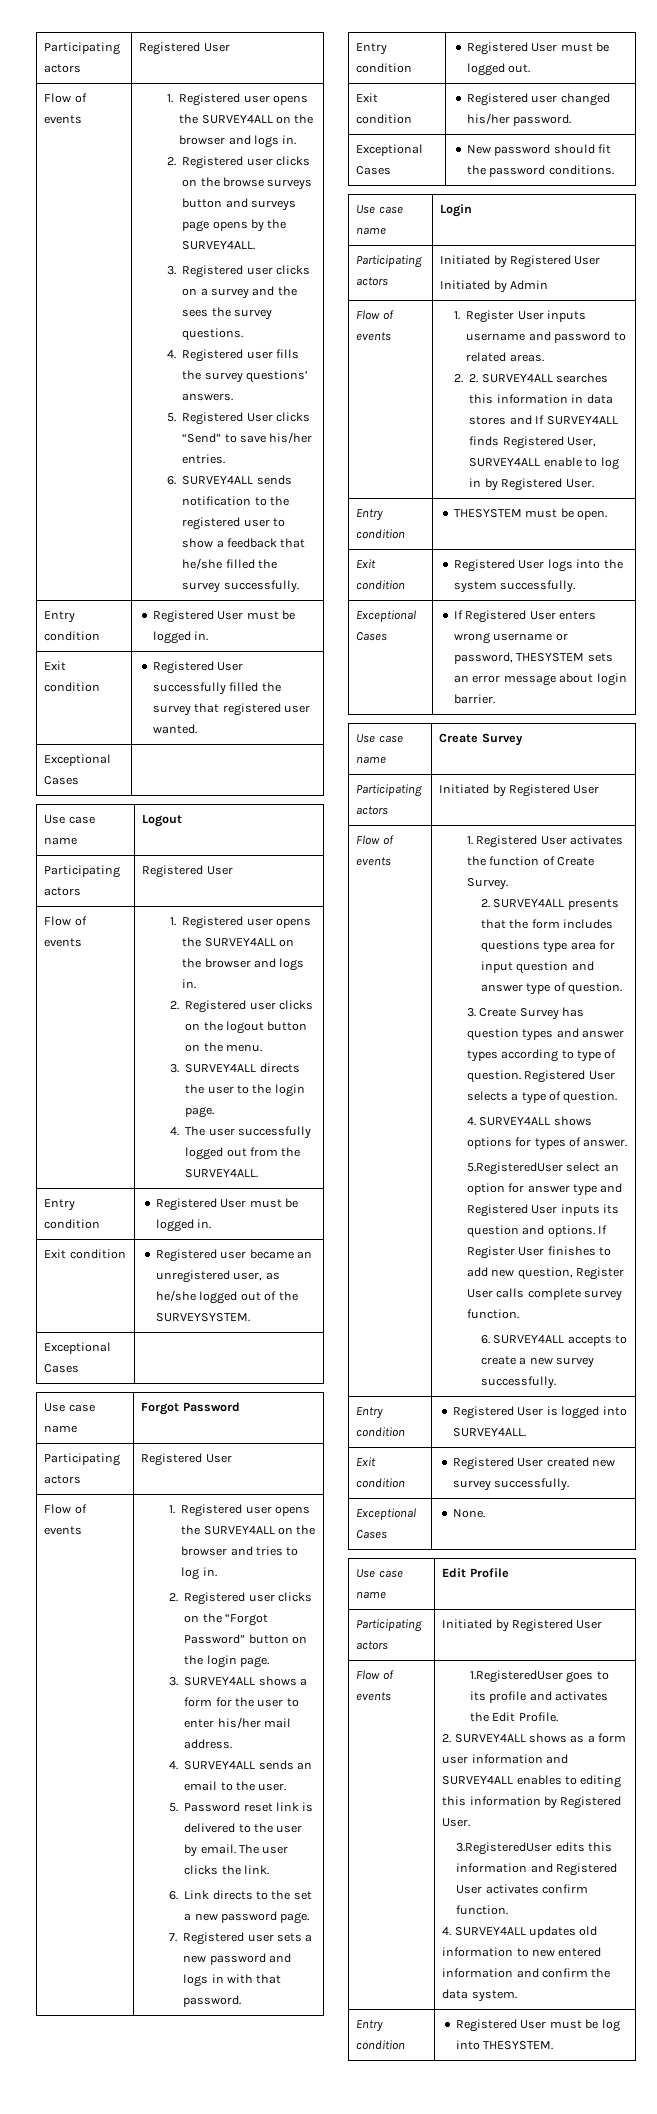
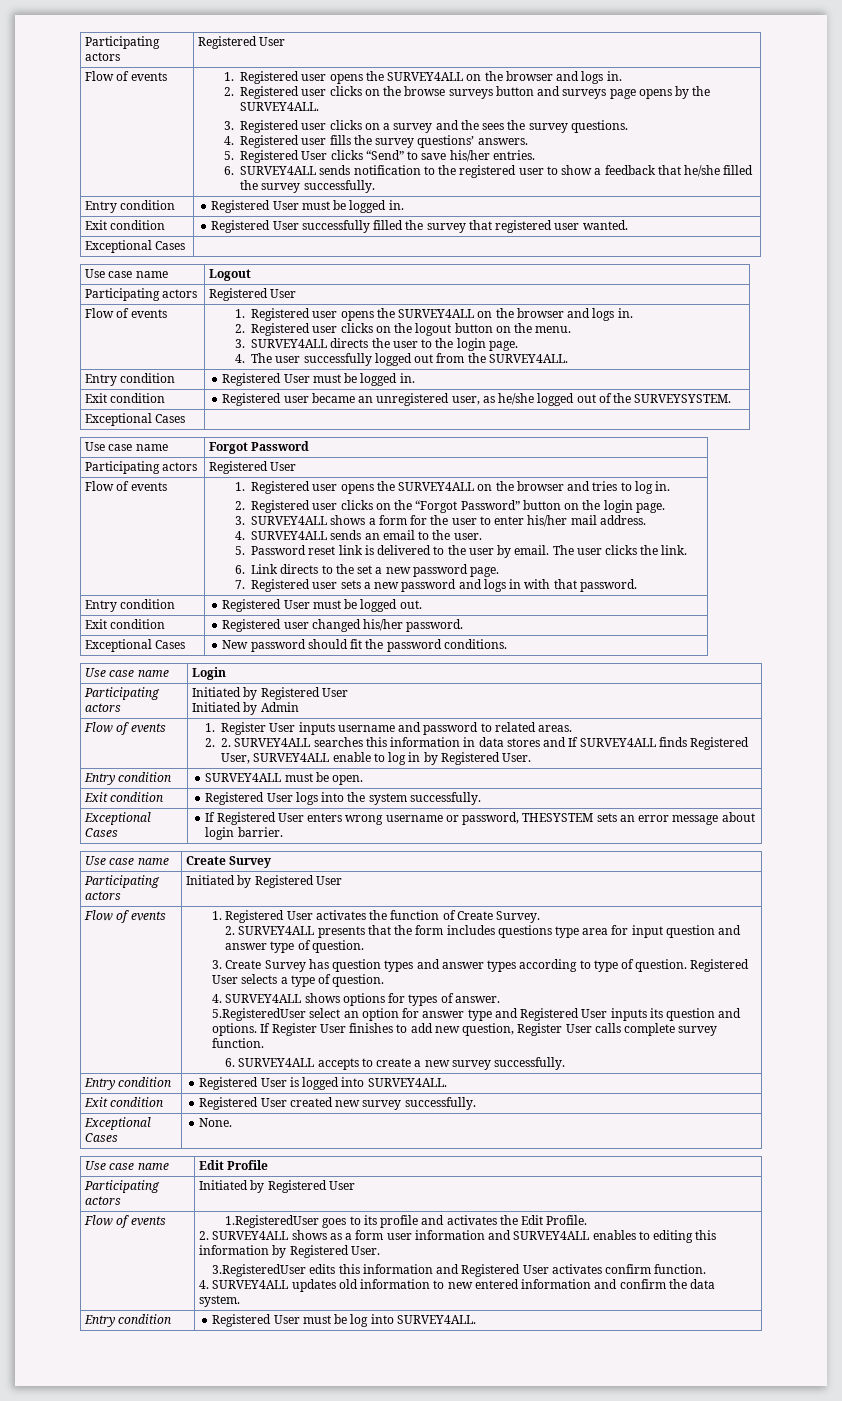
[454,509,523,518] THESYSTEM -> [205,773,282,782] SURVEY4ALL
[483,2041,554,2050] THESYSTEM. -> [396,1315,476,1324] SURVEY4ALL.

